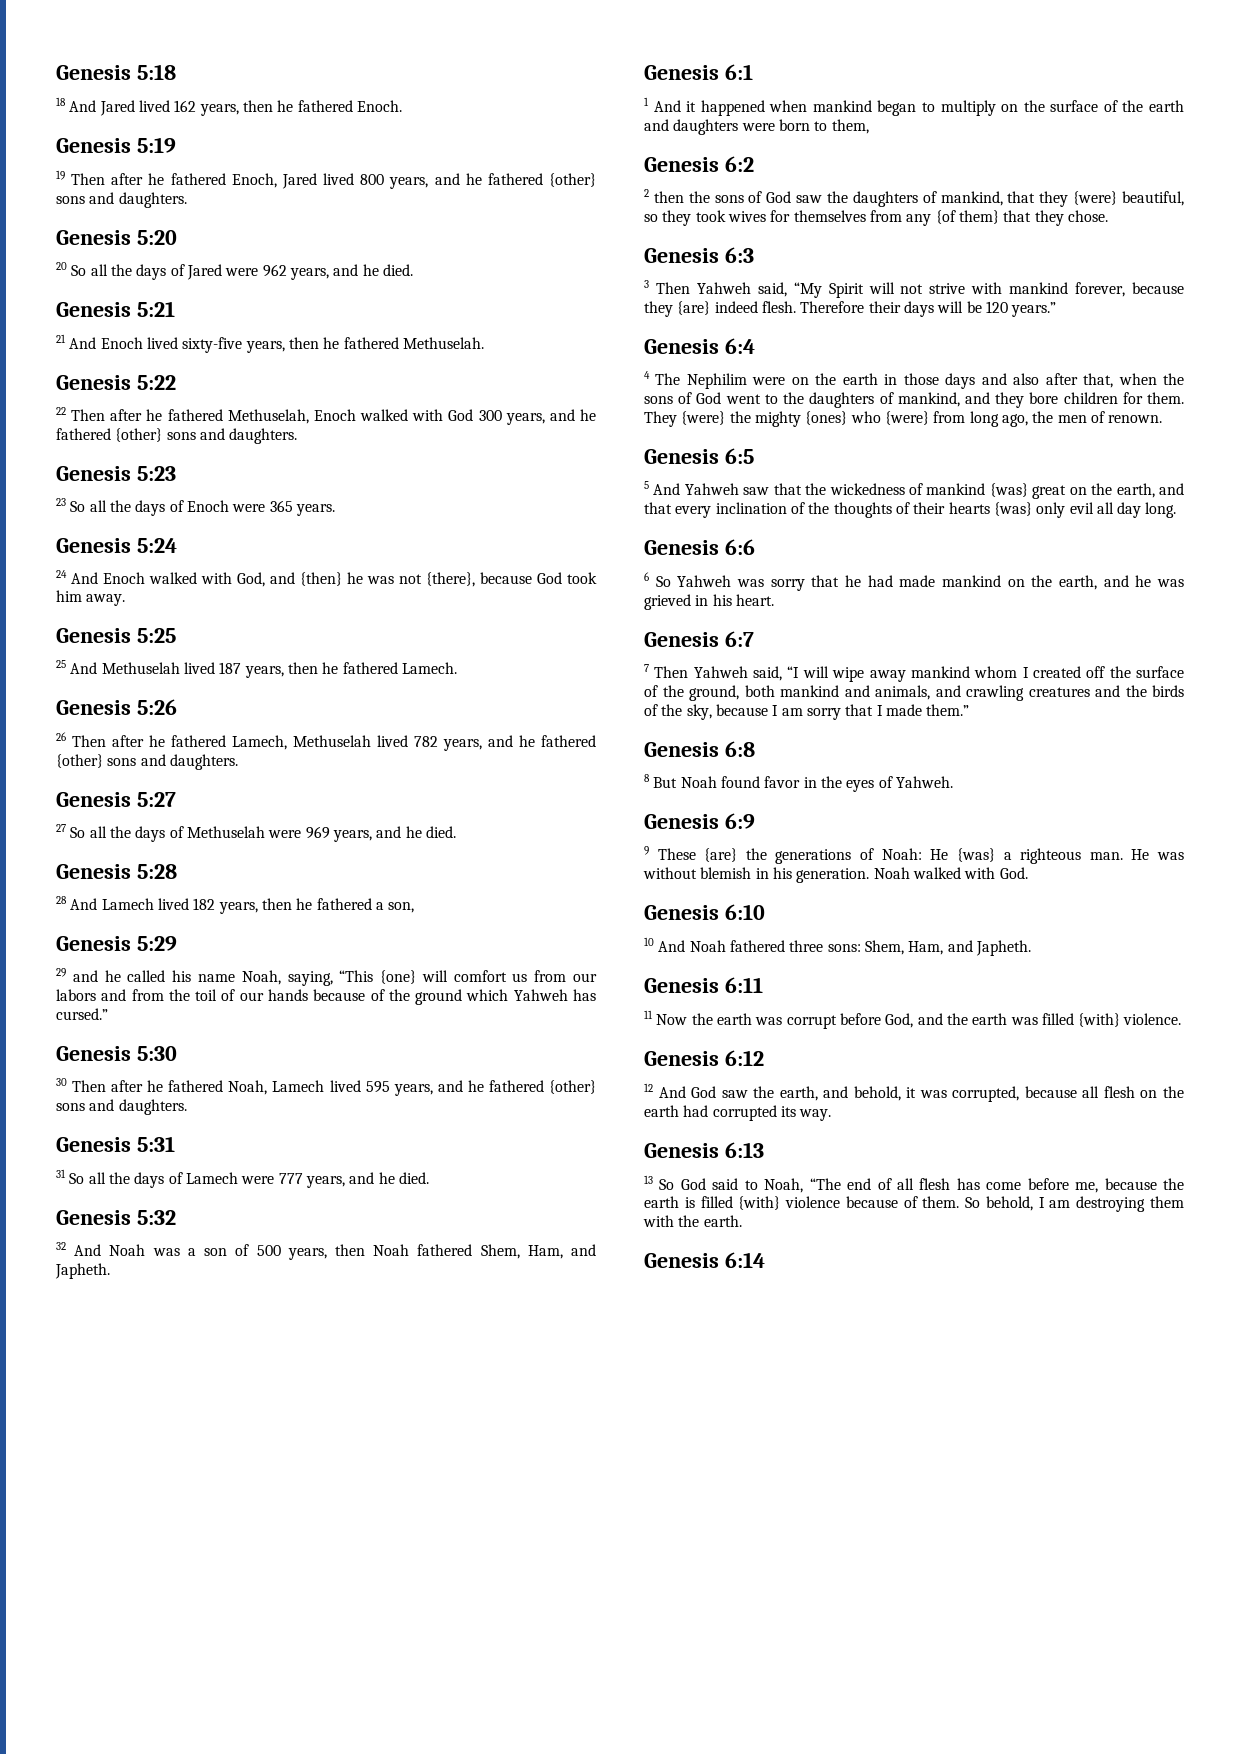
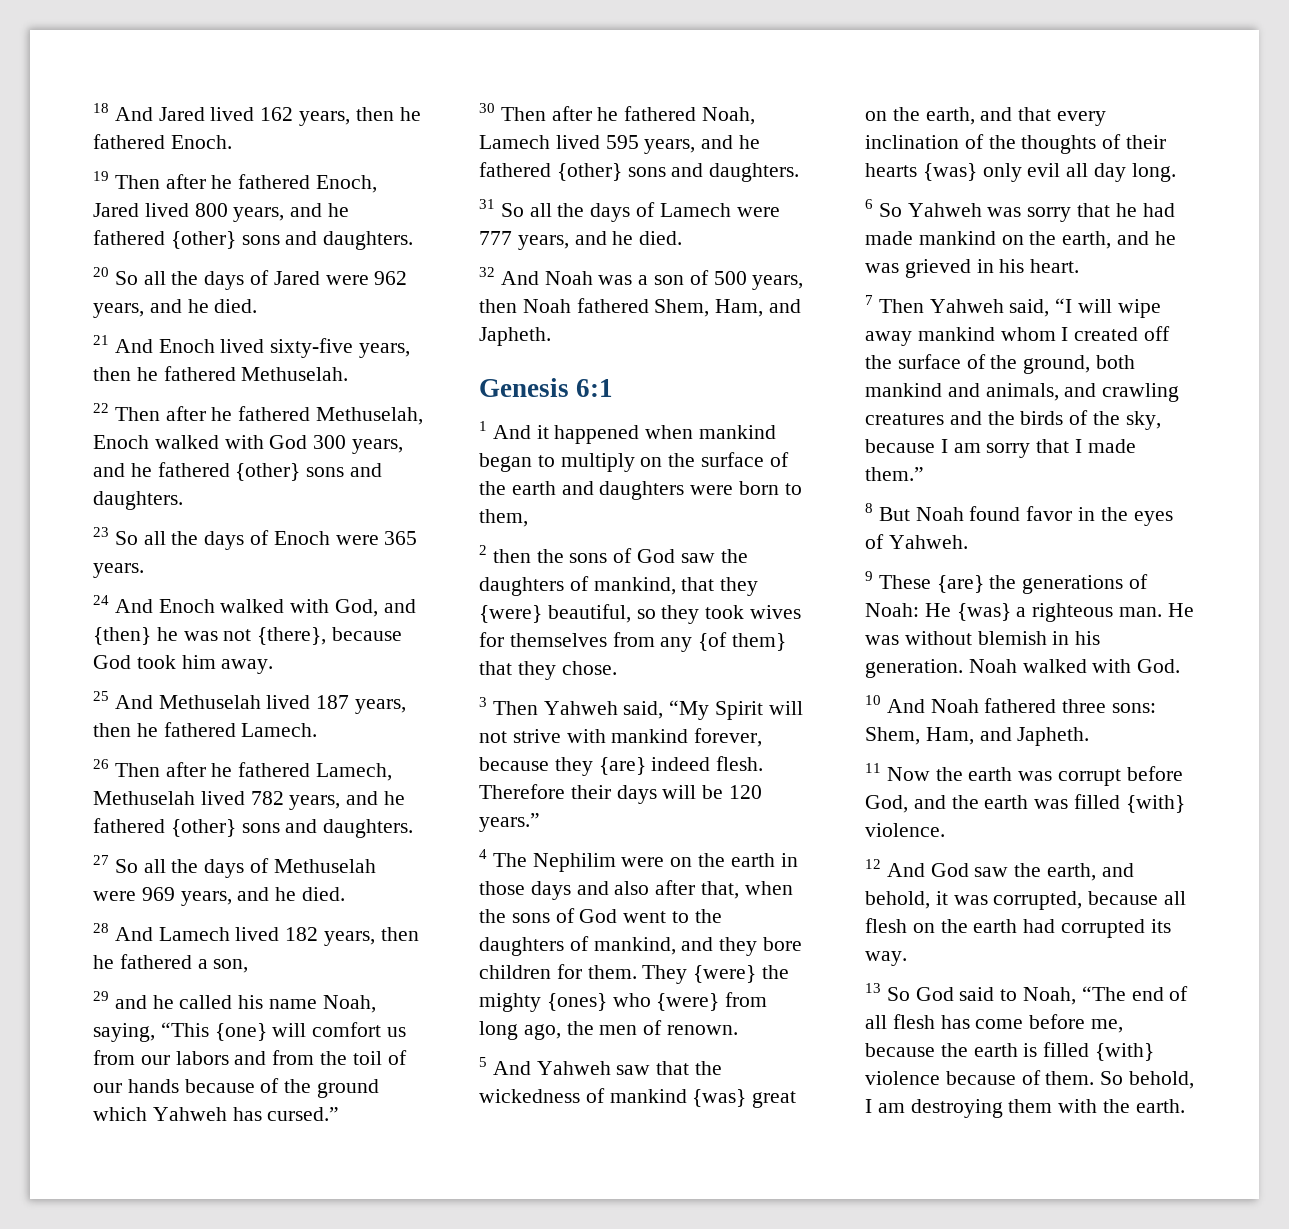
[56,64,176,80] Genesis 5:18 // -> (93, 108) none
[56,137,176,153] // Genesis 5:19 -> (232, 142) none
[56,230,177,245] // Genesis 5:20 -> (414, 240) none
[56,301,175,317] // Genesis 5:21 -> (258, 306) none
[56,375,176,390] // Genesis 5:22 -> (349, 374) none
[56,466,176,481] // Genesis 5:23 -> (183, 500) none
[56,538,177,553] // Genesis 5:24 -> (144, 570) none
[56,628,176,643] // Genesis 5:25 -> (274, 666) none
[56,699,177,715] // Genesis 5:26 -> (318, 730) none
[56,792,176,807] // Genesis 5:27 -> (414, 828) none
[56,864,177,879] // Genesis 5:28 -> (346, 894) none
[56,936,177,951] // Genesis 5:29 -> (249, 966) none
[56,1046,177,1061] // Genesis 5:30 -> (340, 1114) none
[56,1136,175,1152] // Genesis 5:31 -> (800, 172) none
[56,1210,176,1225] // Genesis 5:32 -> (683, 238) none
[644,156,754,172] // Genesis 6:2 -> (528, 518) none
[644,247,754,263] // Genesis 6:3 -> (617, 668) none
[644,338,755,354] // Genesis 6:4 -> (540, 822) none
[644,448,754,464] // Genesis 6:5 -> (739, 1030) none
[644,539,755,555] // Genesis 6:6 -> (1176, 172) none
[644,631,754,647] // Genesis 6:7 -> (1080, 266) none
[644,741,755,757] // Genesis 6:8 -> (924, 474) none
[644,813,755,829] // Genesis 6:9 -> (968, 542) none
[644,904,765,920] // Genesis 6:10 -> (1181, 666) none
[644,977,763,993] // Genesis 6:11 -> (1090, 736) none
[644,1050,764,1066] // Genesis 6:12 -> (945, 830) none
[644,1142,764,1158] // Genesis 6:13 -> (907, 958) none
[644,1252,765,1268] // Genesis 6:14 -> (1185, 1106) none

